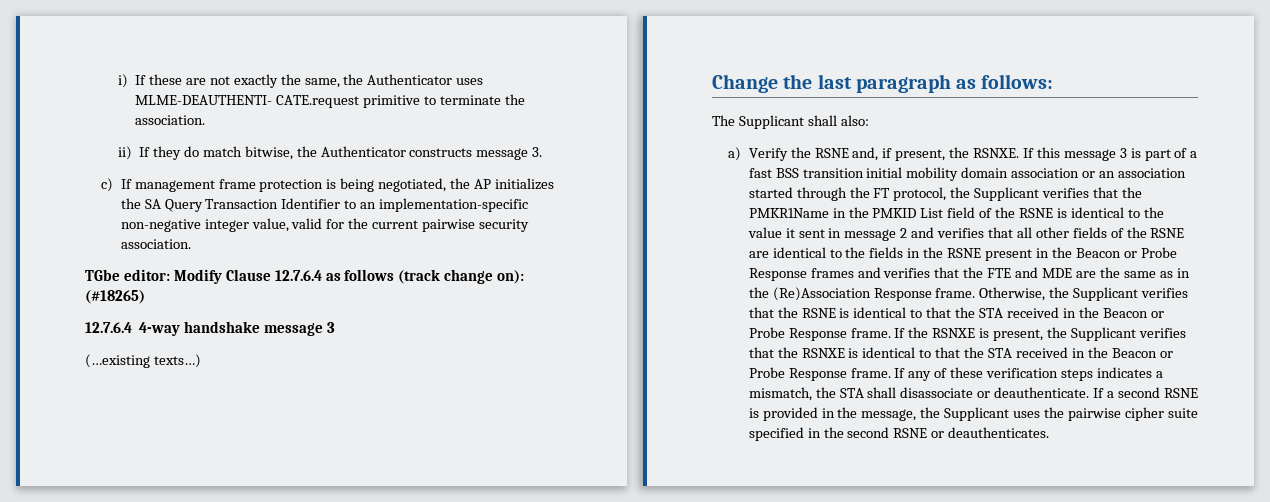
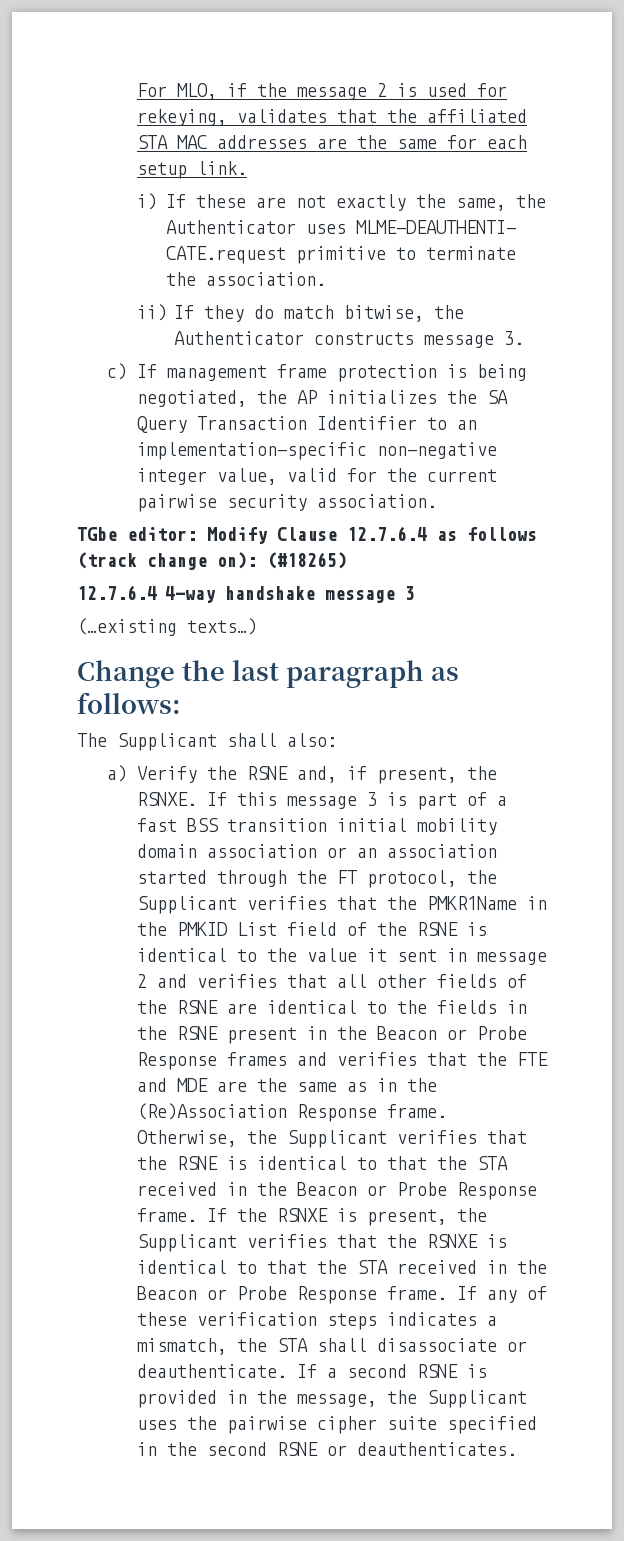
(117, 81) none -> [136,83,507,100] [136,109,527,126] [136,135,527,149] [136,161,247,179] For MLO, if the message 2 is used for rekeying, validates that the affiliated STA MAC addresses are the same for each setup link. //

